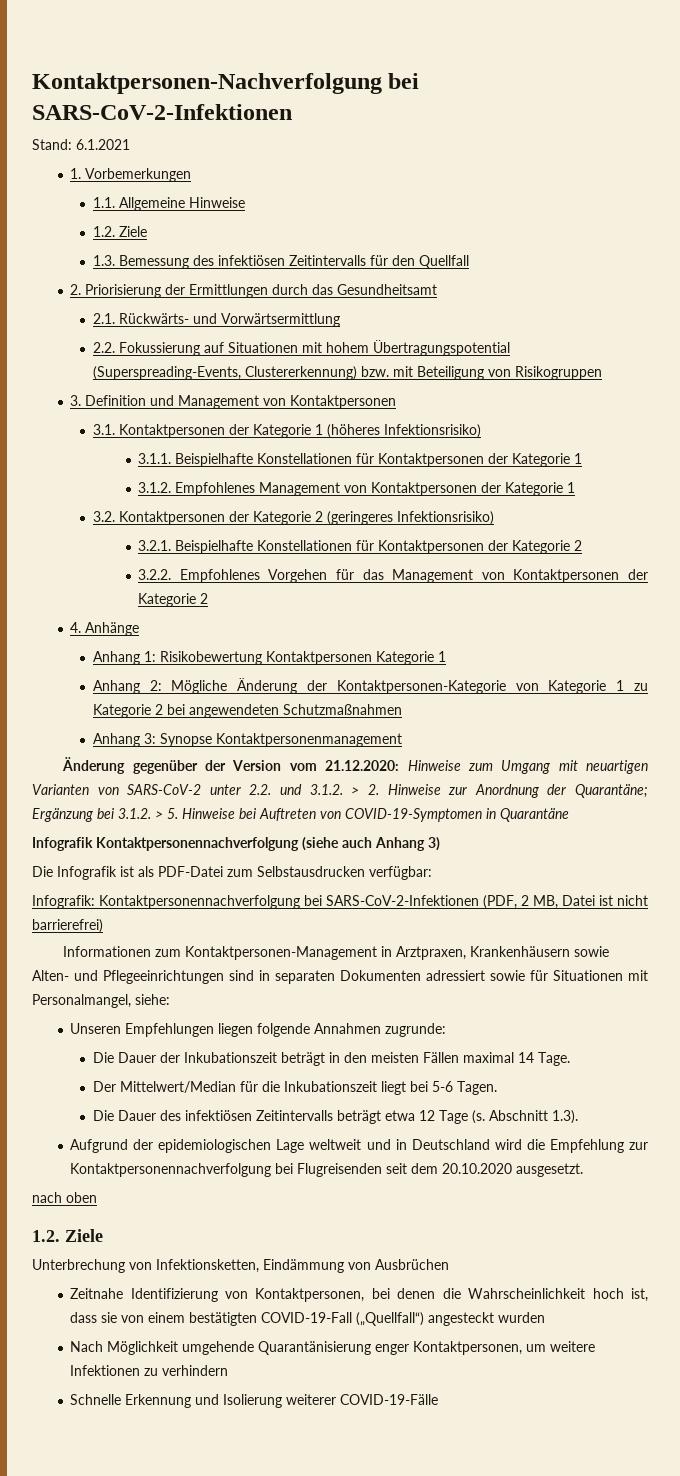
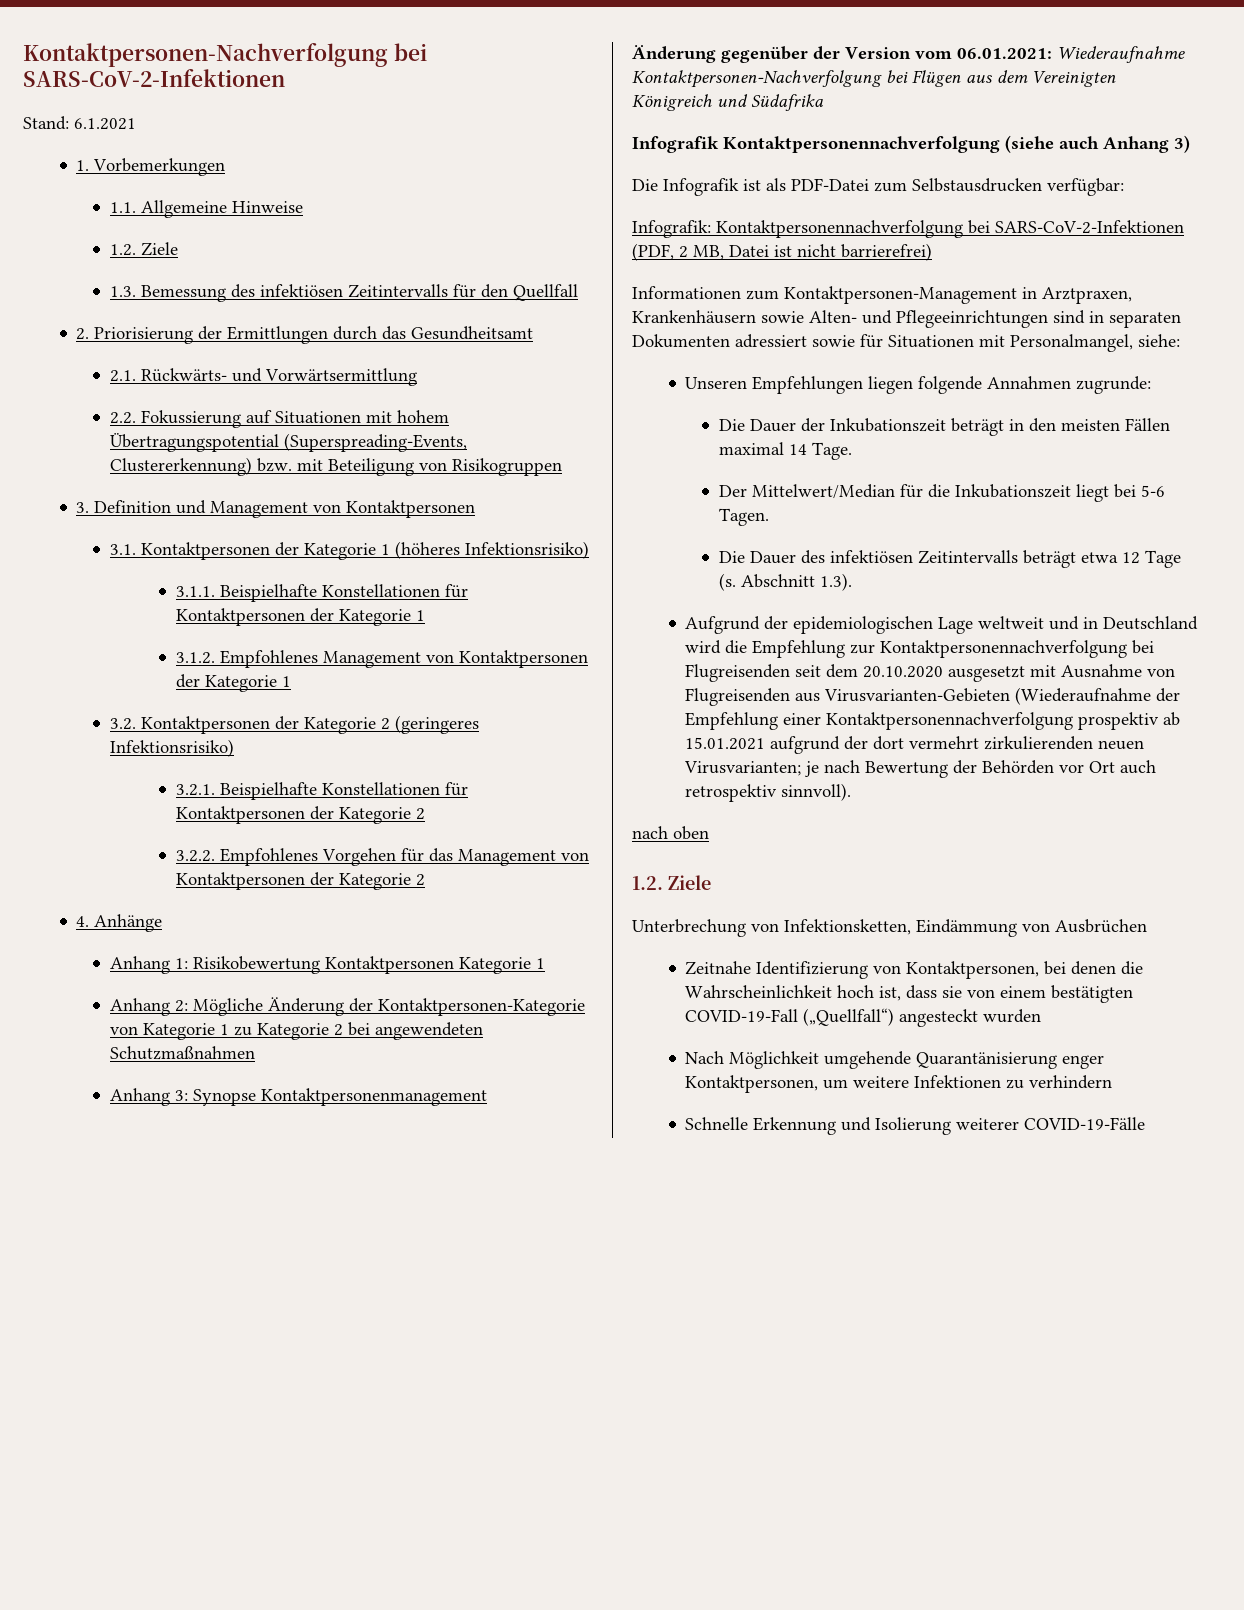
[325,760,648,774] [32,784,649,798] [32,808,569,822] 21.12.2020: Hinweise zum Umgang mit neuartigen Varianten von SARS-CoV-2 unter 2.2. und 3.1.2. > 2. Hinweise zur Anordnung der Quarantäne; Ergänzung bei 3.1.2. > 5. Hinweise bei Auftreten von COVID-19-Symptomen in Quarantäne -> [957,46,1185,63] [632,70,1116,88] [632,94,824,111] 06.01.2021: Wiederaufnahme Kontaktpersonen-Nachverfolgung bei Flügen aus dem Vereinigten Königreich und Südafrika
[516,1163,584,1177] ausgesetzt. -> [948,664,1176,682] [685,687,1181,706] [685,712,1181,730] [685,736,1145,754] [684,760,1157,778] [685,783,852,802] ausgesetzt mit Ausnahme von Flugreisenden aus Virusvarianten-Gebieten (Wiederaufnahme der Empfehlung einer Kontaktpersonennachverfolgung prospektiv ab 15.01.2021 aufgrund der dort vermehrt zirkulierenden neuen Virusvarianten; je nach Bewertung der Behörden vor Ort auch retrospektiv sinnvoll).

